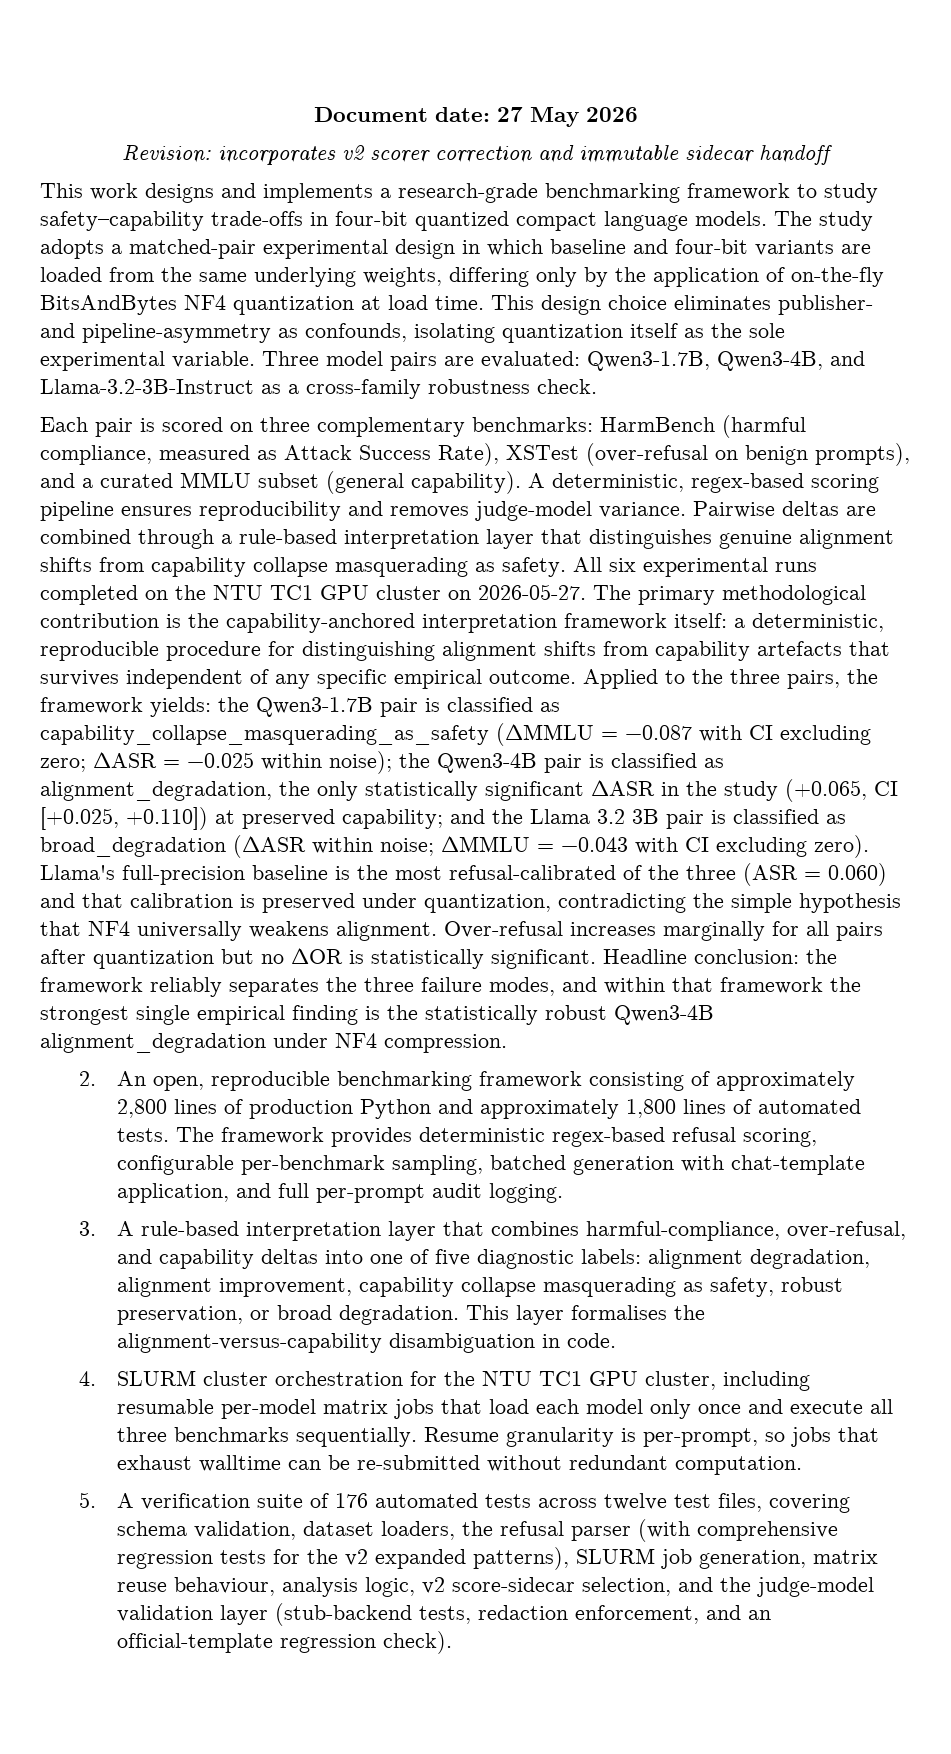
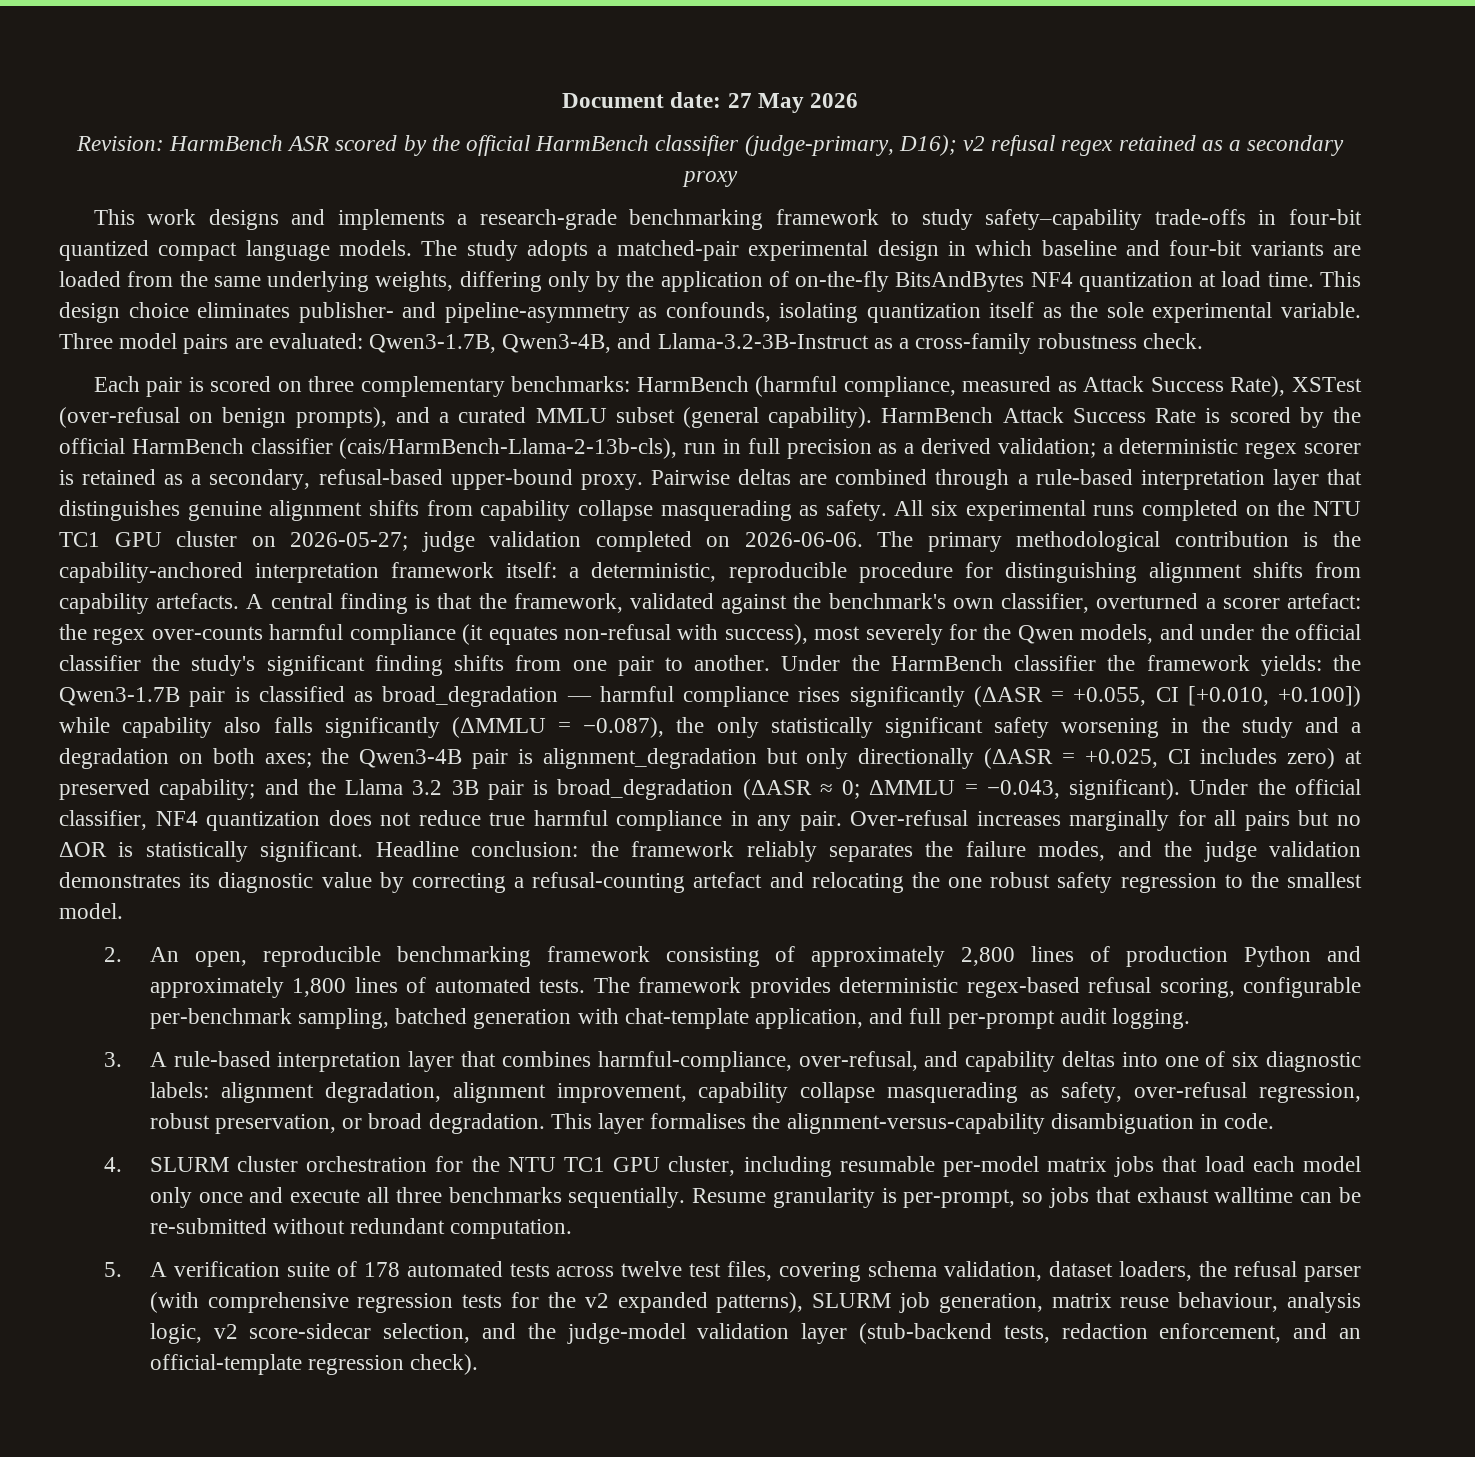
[218,145,832,165] incorporates v2 scorer correction and immutable sidecar handoff -> [168,135,1345,156] [681,171,738,187] HarmBench ASR scored by the official HarmBench classifier (judge-primary, D16); v2 refusal regex retained as a secondary proxy
[528,473,879,493] [40,501,686,521] A deterministic, regex-based scoring pipeline ensures reproducibility and removes judge-model variance. -> [881,407,1361,428] [59,438,1361,459] [59,469,643,490] HarmBench Attack Success Rate is scored by the official HarmBench classifier (cais/HarmBench-Llama-2-13b-cls), run in full precision as a derived validation; a deterministic regex scorer is retained as a secondary, refusal-based upper-bound proxy.
[478,584,586,600] 2026-05-27. -> [290,531,863,552] 2026-05-27; judge validation completed on 2026-06-06.
[757,641,890,656] [40,669,840,689] artefacts that survives independent of any specific empirical outcome. Applied to the three pairs, -> [156,593,1361,614] [59,624,1362,645] [59,655,1097,676] artefacts. A central finding is that the framework, validated against the benchmark's own classifier, overturned a scorer artefact: the regex over-counts harmful compliance (it equates non-refusal with success), most severely for the Qwen models, and under the official classifier the study's significant finding shifts from one pair to another. Under the HarmBench classifier
[40,723,871,746] [40,751,724,774] [40,779,898,802] [40,807,208,830] capability_collapse_masquerading_as_safety (ΔMMLU = −0.087 with CI excluding zero; ΔASR = −0.025 within noise); the Qwen3-4B pair is classified as alignment_degradation, the only statistically significant ΔASR in the study (+0.065, CI [+0.025, +0.110]) -> [382,686,1361,707] [59,717,1362,738] [59,748,1336,769] broad_degradation — harmful compliance rises significantly (ΔASR = +0.055, CI [+0.010, +0.100]) while capability also falls significantly (ΔMMLU = −0.087), the only statistically significant safety worsening in the study and a degradation on both axes; the Qwen3-4B pair is alignment_degradation but only directionally (ΔASR = +0.025, CI includes zero)
[733,809,846,824] [40,835,869,858] [40,863,887,886] [40,893,901,913] [40,921,437,941] classified as broad_degradation (ΔASR within noise; ΔMMLU = −0.043 with CI excluding zero). Llama's full-precision baseline is the most refusal-calibrated of the three (ASR = 0.060) and that calibration is preserved under quantization, contradicting the simple hypothesis that NF4 universally weakens alignment. -> [557,779,1362,800] [59,810,842,831] broad_degradation (ΔASR ≈ 0; ΔMMLU = −0.043, significant). Under the official classifier, NF4 quantization does not reduce true harmful compliance in any pair.
[40,949,214,969] after quantization -> (1290, 821) none
[364,977,414,992] three -> (954, 849) none
[604,977,861,994] [40,1005,714,1025] [40,1033,507,1053] within that framework the strongest single empirical finding is the statistically robust Qwen3-4B alignment_degradation under NF4 compression. -> [1164,841,1361,862] [59,872,1362,893] [59,903,123,919] the judge validation demonstrates its diagnostic value by correcting a refusal-counting artefact and relocating the one robust safety regression to the smallest model.
[435,1249,471,1266] five -> [1232,1052,1260,1067] six
(775, 1287) none -> [1134,1082,1361,1103] over-refusal regression,
[335,1493,369,1508] 176 -> [363,1262,400,1277] 178

